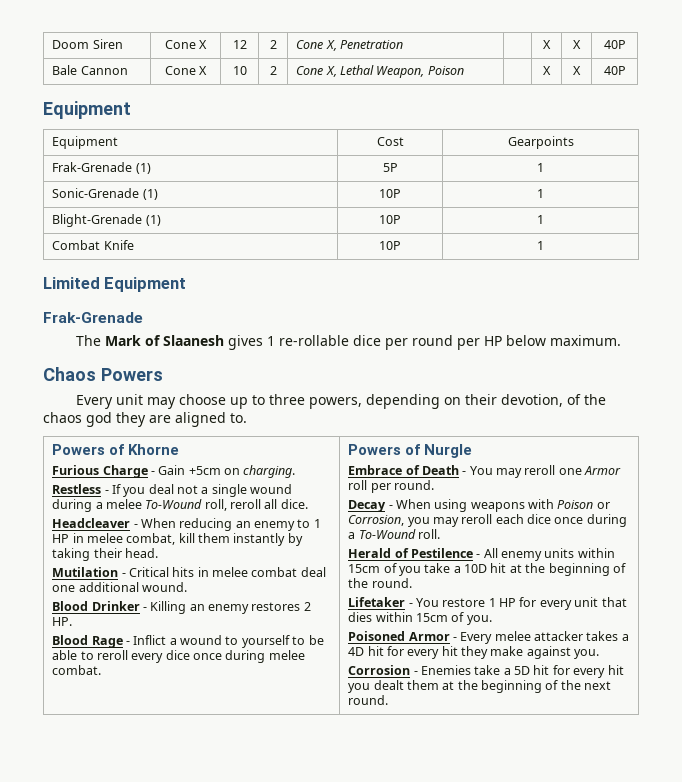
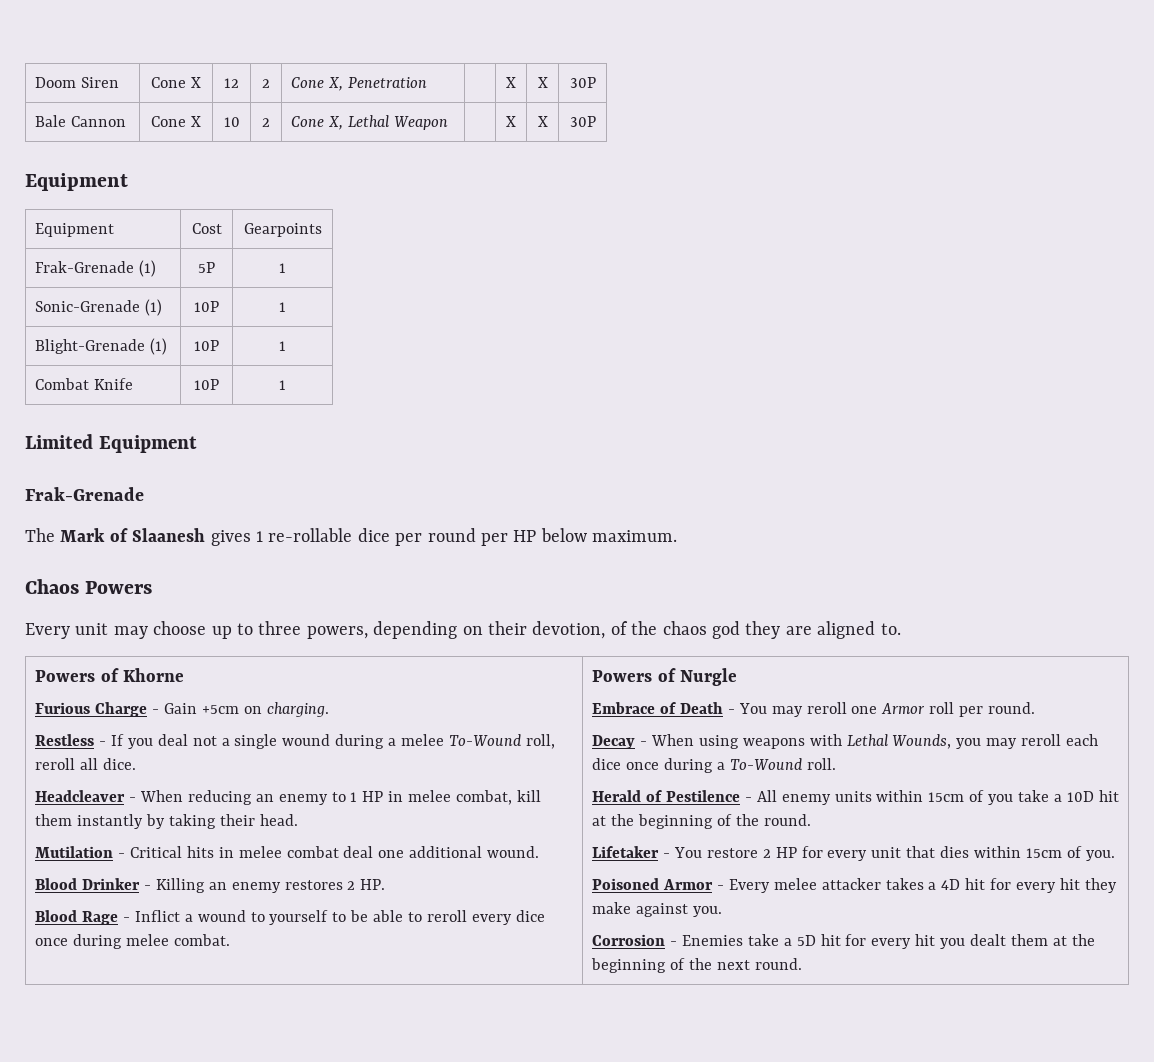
[603,40,626,49] 40P -> [569,77,596,88] 30P
[376,66,464,78] [543,66,551,75] [573,66,581,75] [603,66,626,75] Weapon, Poison | | X | X | 40P -> [394,116,449,130] [506,116,516,127] [537,116,548,127] [569,116,596,127] Weapon | | X | X | 30P
[557,500,610,509] [348,515,405,526] Poison or Corrosion, -> [846,734,952,749] Lethal Wounds,
[488,598,496,607] 1 -> [762,849,771,858] 2

